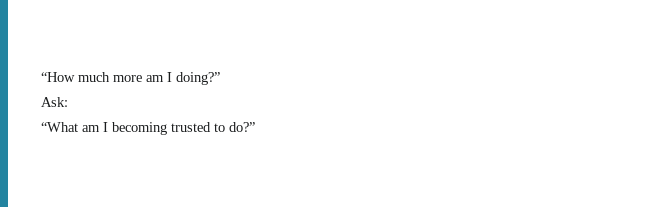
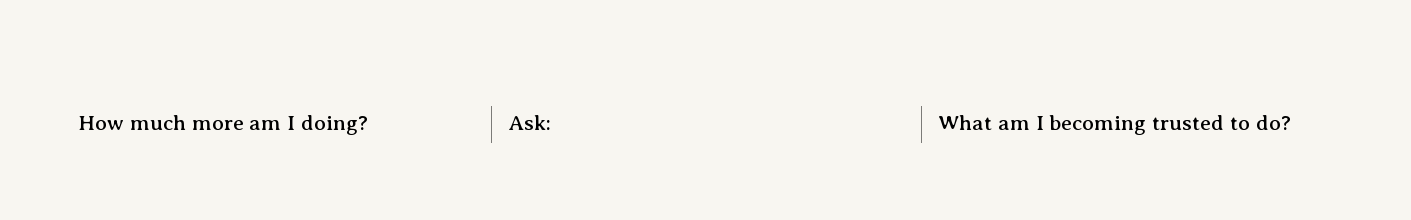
[41,72,75,82] “How -> [78,116,124,130] How
[176,72,220,85] doing?” -> [301,115,369,135] doing?
[41,122,78,132] “What -> [938,115,992,130] What
[229,122,255,132] do?” -> [1255,115,1291,130] do?

